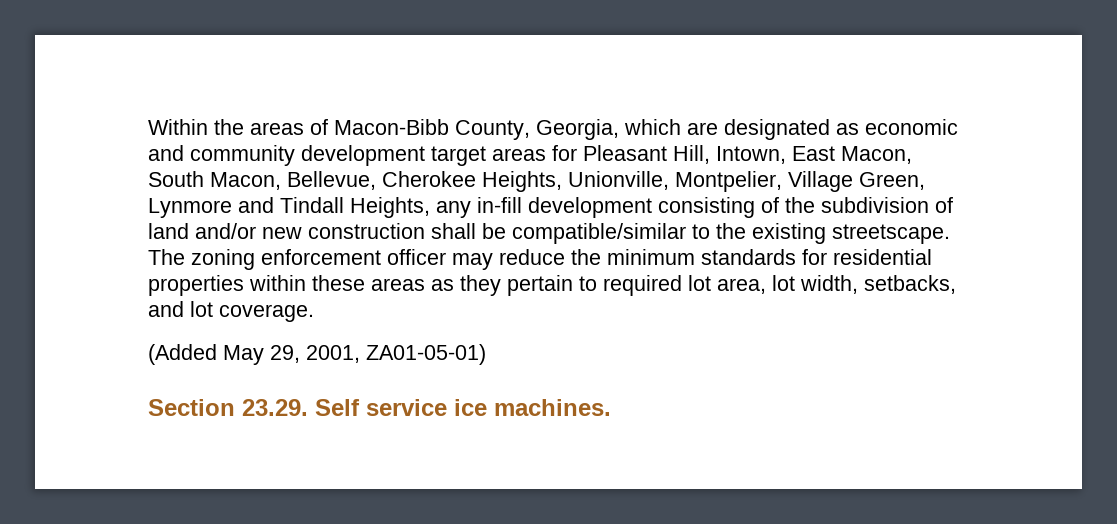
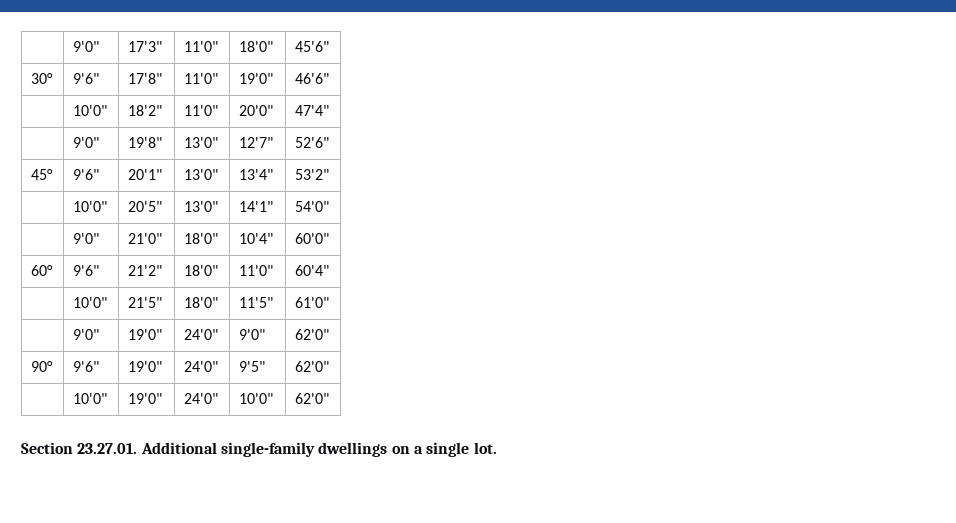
[148,119,958,140] [148,145,912,166] [148,171,925,192] [148,197,953,218] [148,223,950,244] [148,249,932,270] [148,275,956,296] [148,301,314,322] [148,344,486,365] [148,399,611,416] Within the areas of Macon-Bibb County, Georgia, which are designated as economic and community development target areas for Pleasant Hill, Intown, East Macon, South Macon, Bellevue, Cherokee Heights, Unionville, Montpelier, Village Green, Lynmore and Tindall Heights, any in-fill development consisting of the subdivision of land and/or new construction shall be compatible/similar to the existing streetscape. The zoning enforcement officer may reduce the minimum standards for residential properties within these areas as they pertain to required lot area, lot width, setbacks, and lot coverage. // (Added May 29, 2001, ZA01-05-01) // Section 23.29. Self service ice machines. -> [73,41,100,52] [128,41,163,52] [184,41,219,52] [239,41,274,52] [295,41,330,52] [31,73,54,84] [73,73,100,84] [128,73,163,84] [184,73,219,84] [239,73,274,84] [295,73,330,84] [73,105,108,116] [128,105,163,116] [184,105,219,116] [239,105,274,116] [295,105,330,116] [73,137,100,148] [128,137,163,148] [184,137,219,148] [239,137,274,148] [295,137,330,148] [31,169,54,180] [73,169,100,180] [128,169,163,180] [184,169,219,180] [239,169,274,180] [295,169,330,180] [73,201,108,212] [128,201,163,212] [184,201,219,212] [239,201,274,212] [295,201,330,212] [73,233,100,244] [128,233,163,244] [184,233,219,244] [239,233,274,244] [295,233,330,244] [31,265,54,276] [73,265,100,276] [128,265,163,276] [184,265,219,276] [239,265,274,276] [295,265,330,276] [73,297,108,308] [128,297,163,308] [184,297,219,308] [239,297,274,308] [295,297,330,308] [73,329,100,340] [128,329,163,340] [184,329,219,340] [239,329,266,340] [295,329,330,340] [31,361,54,372] [73,361,100,372] [128,361,163,372] [184,361,219,372] [239,361,266,372] [295,361,330,372] [73,393,108,404] [128,393,163,404] [184,393,219,404] [239,393,274,404] [295,393,330,404] [21,442,497,457] | 9'0" | 17'3" | 11'0" | 18'0" | 45'6" // 30° | 9'6" | 17'8" | 11'0" | 19'0" | 46'6" // | 10'0" | 18'2" | 11'0" | 20'0" | 47'4" // | 9'0" | 19'8" | 13'0" | 12'7" | 52'6" // 45° | 9'6" | 20'1" | 13'0" | 13'4" | 53'2" // | 10'0" | 20'5" | 13'0" | 14'1" | 54'0" // | 9'0" | 21'0" | 18'0" | 10'4" | 60'0" // 60° | 9'6" | 21'2" | 18'0" | 11'0" | 60'4" // | 10'0" | 21'5" | 18'0" | 11'5" | 61'0" // | 9'0" | 19'0" | 24'0" | 9'0" | 62'0" // 90° | 9'6" | 19'0" | 24'0" | 9'5" | 62'0" // | 10'0" | 19'0" | 24'0" | 10'0" | 62'0" // Section 23.27.01. Additional single-family dwellings on a single lot.

